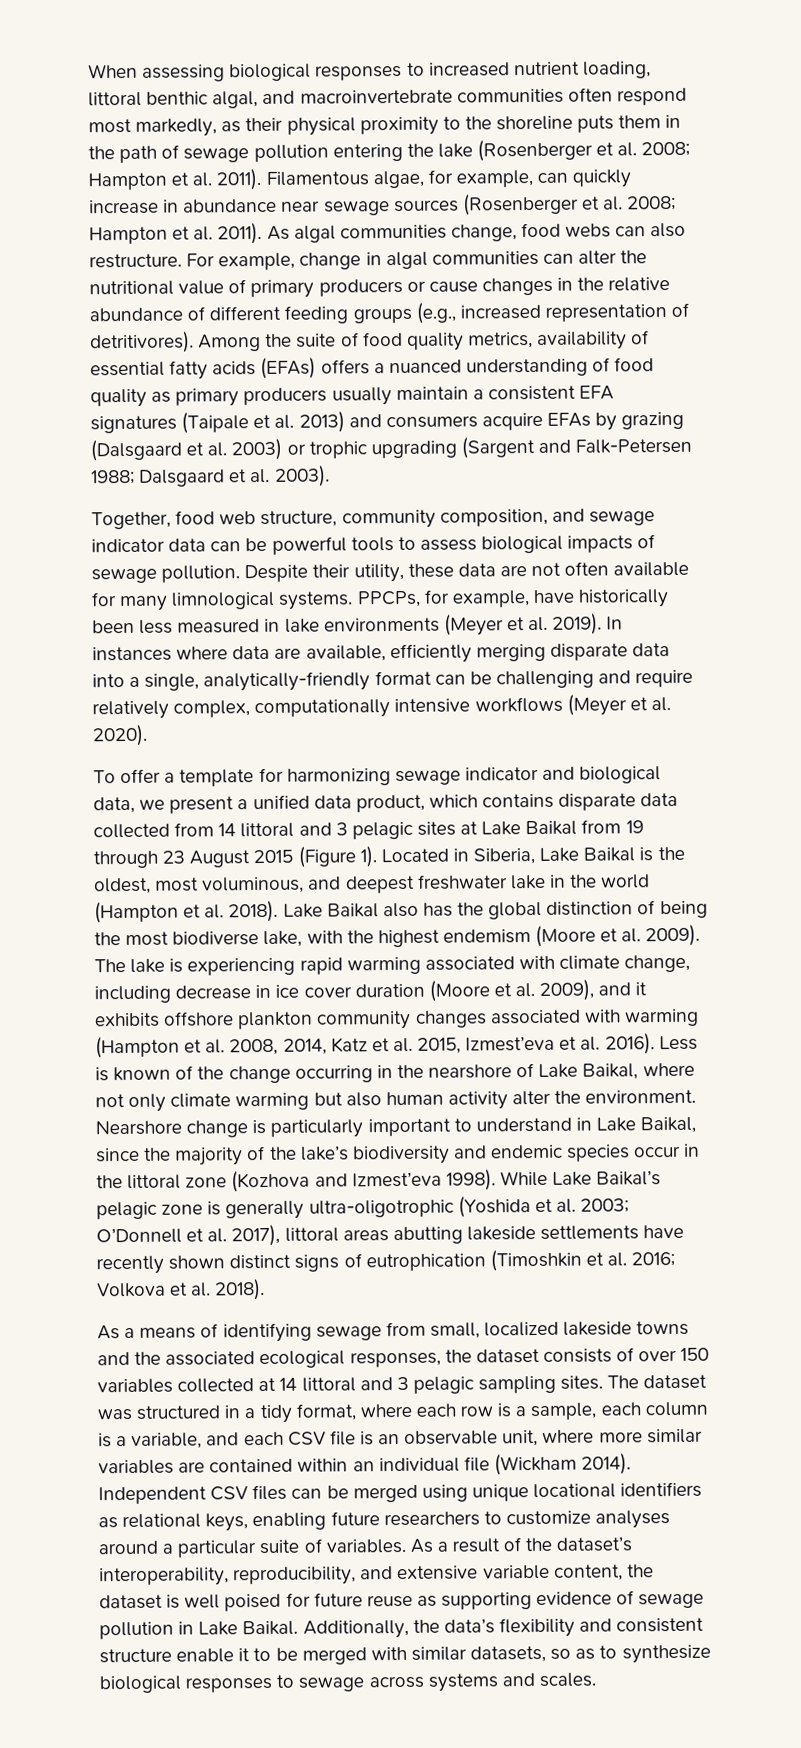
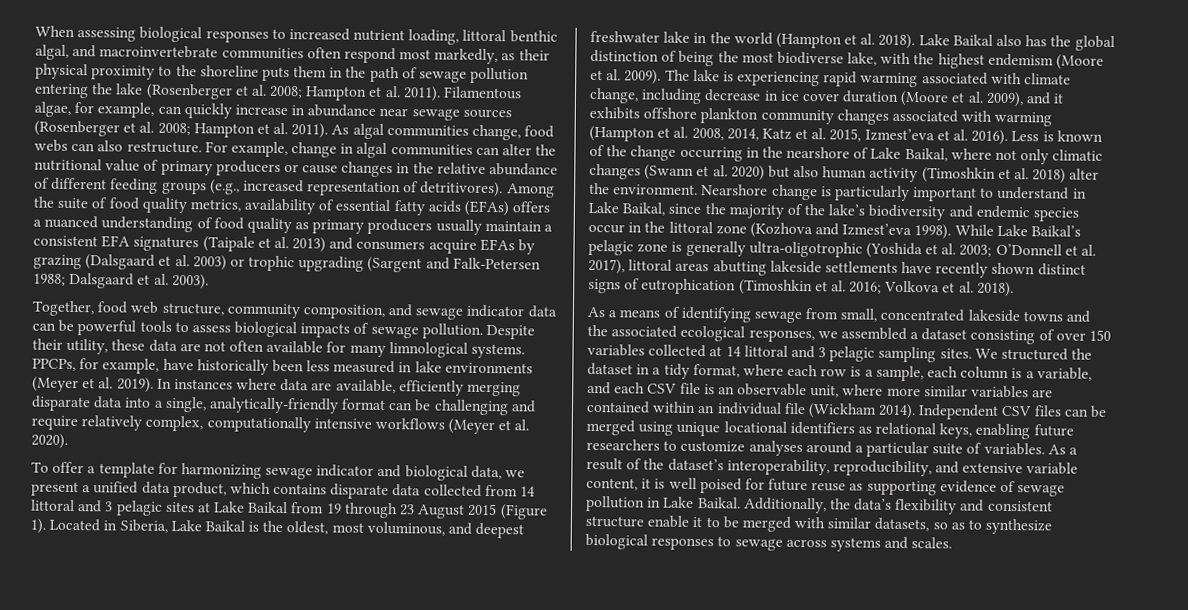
[170,1091,508,1111] climate warming but also human activity -> [1052,149,1104,161] [589,163,1067,184] climatic changes (Swann et al. 2020) but also human activity (Timoshkin et al. 2018)
[484,1321,560,1337] localized -> [880,308,965,322] concentrated
[444,1348,612,1364] the dataset consists -> [817,327,1036,345] we assembled a dataset consisting
[607,1374,708,1390] [97,1405,221,1421] The dataset was structured -> [974,347,1093,361] [587,362,633,376] We structured the dataset
[626,1564,654,1578] [99,1594,163,1610] the dataset -> [641,478,652,489] it

